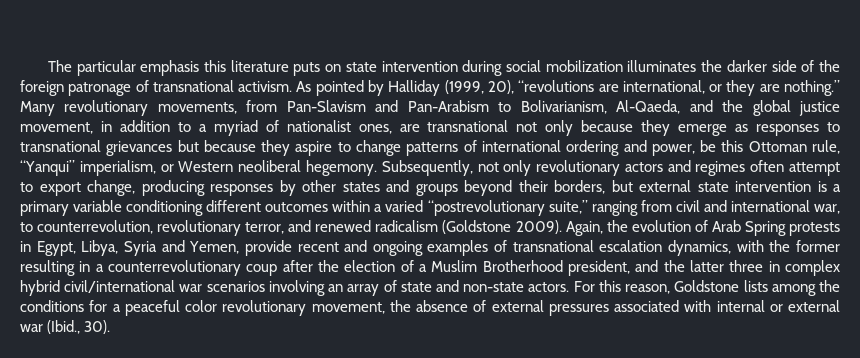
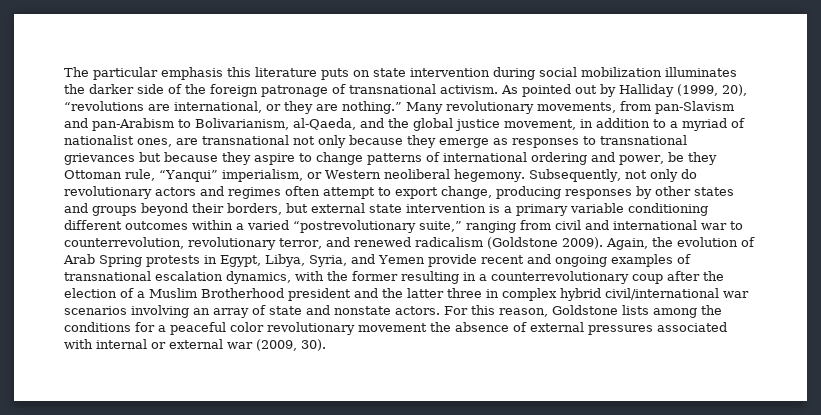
(364, 88) none -> [575,85,597,94] out
[286,100,489,112] Pan-Slavism and Pan-Arabism -> [655,101,734,114] [64,118,174,131] pan-Slavism and pan-Arabism
[616,100,681,114] Al-Qaeda, -> [293,118,356,130] al-Qaeda,
[721,140,744,152] this -> [687,152,717,165] they
(532, 168) none -> [680,169,697,179] do
[814,204,841,214] war, -> [701,223,727,230] war
[123,240,240,256] Syria and Yemen, -> [309,254,425,267] Syria, and Yemen
[567,260,630,276] president, -> [288,288,351,301] president
[463,282,525,292] non-state -> [334,306,391,315] nonstate
[311,302,385,314] movement, -> [358,323,427,332] movement
[47,320,81,334] (Ibid., -> [256,339,297,351] (2009,

